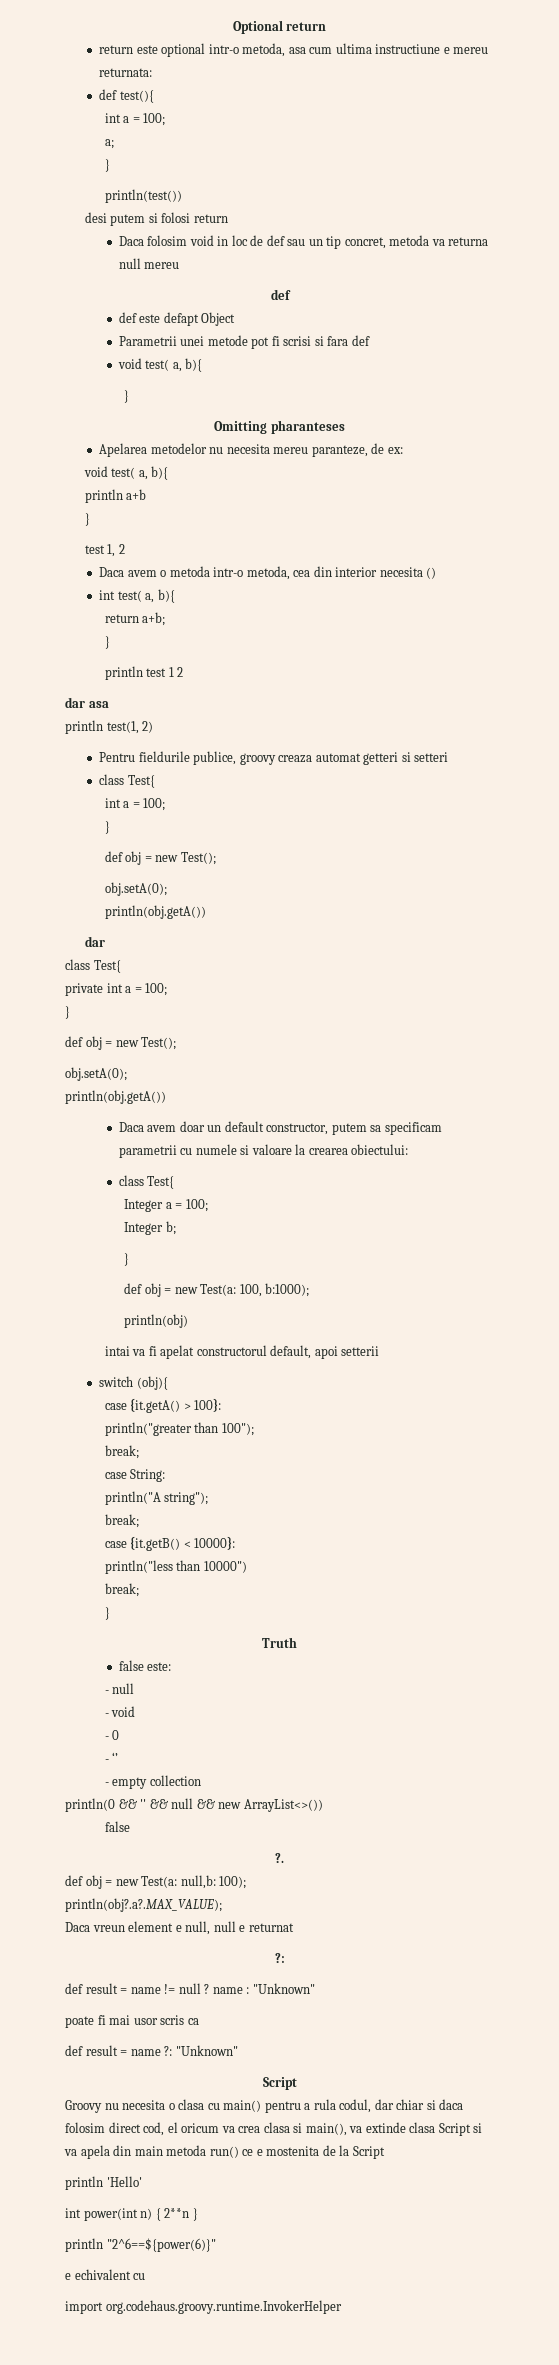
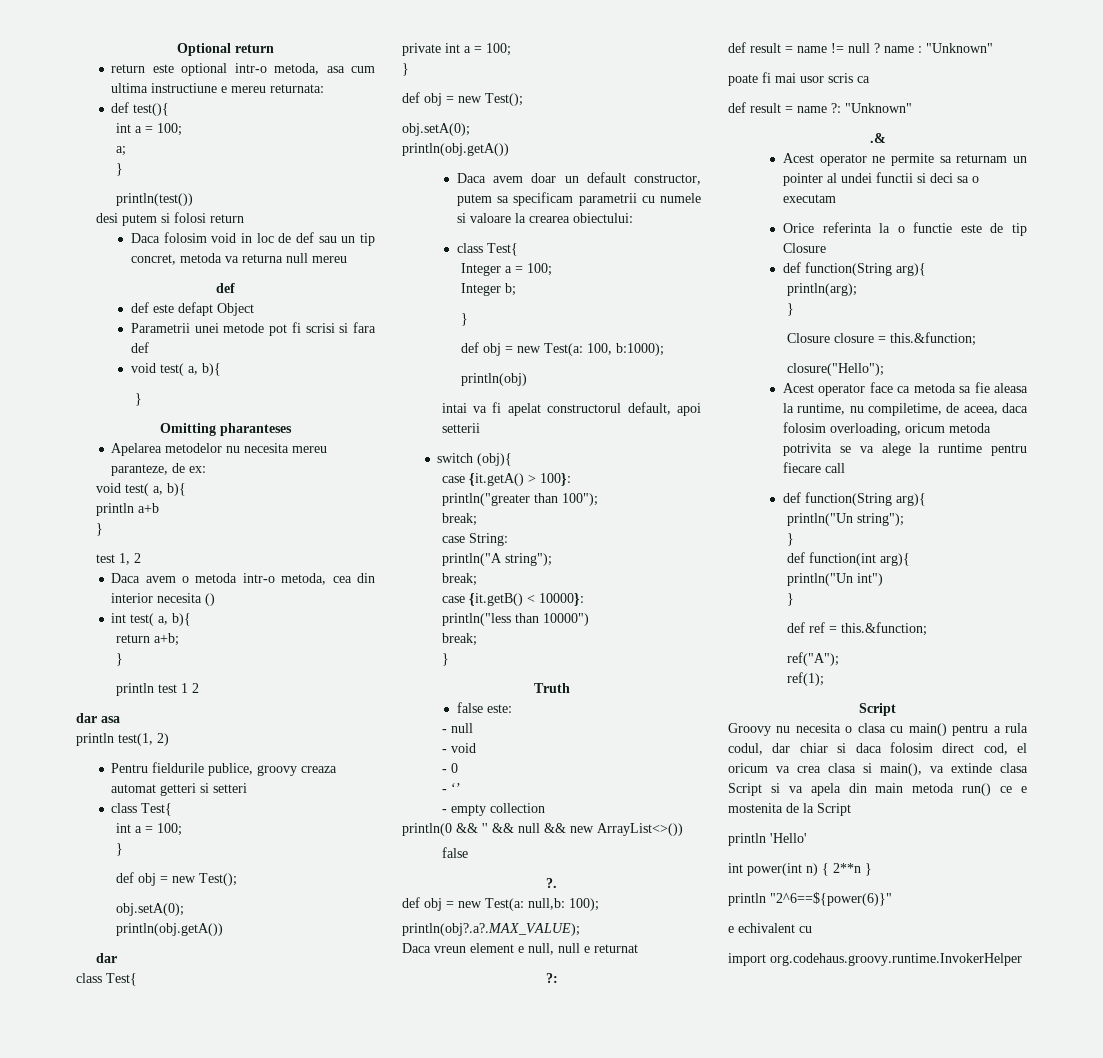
(238, 2050) none -> [869,133,886,143] [783,153,1027,166] [783,172,980,186] [783,194,837,203] [783,222,1027,236] [783,243,827,253] [783,262,927,276] [787,283,858,296] [787,303,795,316] [787,332,977,346] [787,363,885,376] [783,382,1028,396] [783,403,1028,416] [783,422,992,436] [783,443,1027,456] [783,462,846,473] [783,492,927,506] [787,513,905,526] [787,533,795,546] [787,552,911,566] [787,573,884,586] [787,593,795,606] [787,622,928,636] [787,652,840,666] [787,672,825,686] // .& // Acest operator ne permite sa returnam un pointer al undei functii si deci sa o executam // Orice referinta la o functie este de tip Closure // def function(String arg){ // println(arg); // } // Closure closure = this.&function; // closure("Hello"); // Acest operator face ca metoda sa fie aleasa la runtime, nu compiletime, de aceea, daca folosim overloading, oricum metoda potrivita se va alege la runtime pentru fiecare call // def function(String arg){ // println("Un string"); // } // def function(int arg){ // println("Un int") // } // def ref = this.&function; // ref("A"); // ref(1);

